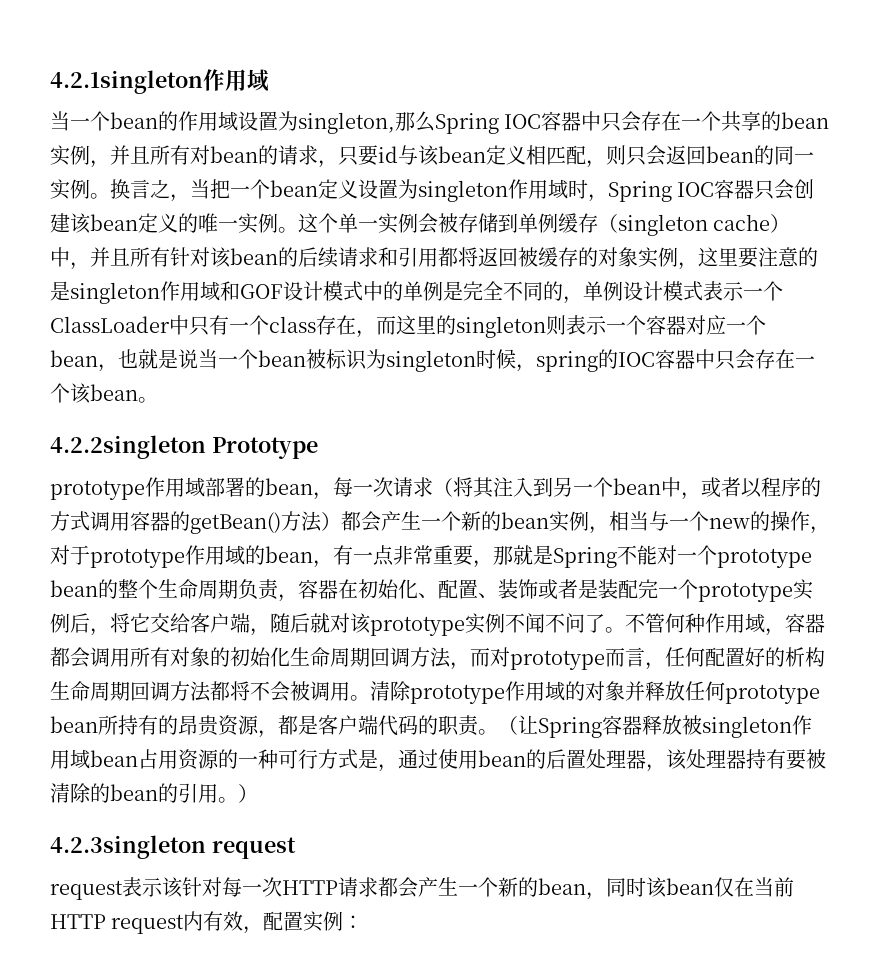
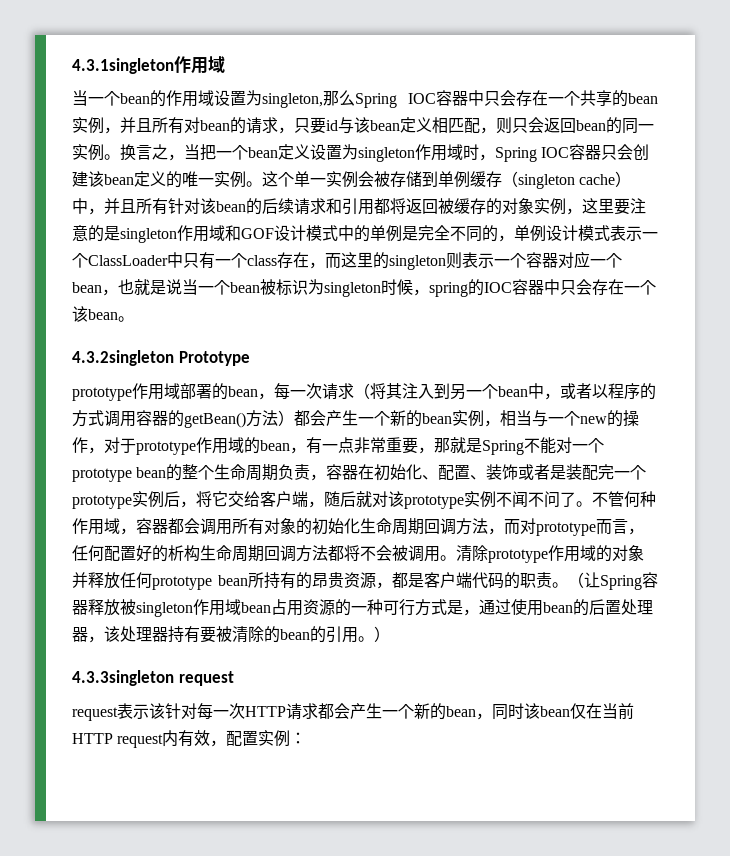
[50,70,203,94] 4.2.1singleton -> [72,58,174,74] 4.3.1singleton
[50,435,206,459] 4.2.2singleton -> [72,350,174,366] 4.3.2singleton
[50,835,206,859] 4.2.3singleton -> [72,670,174,686] 4.3.3singleton

